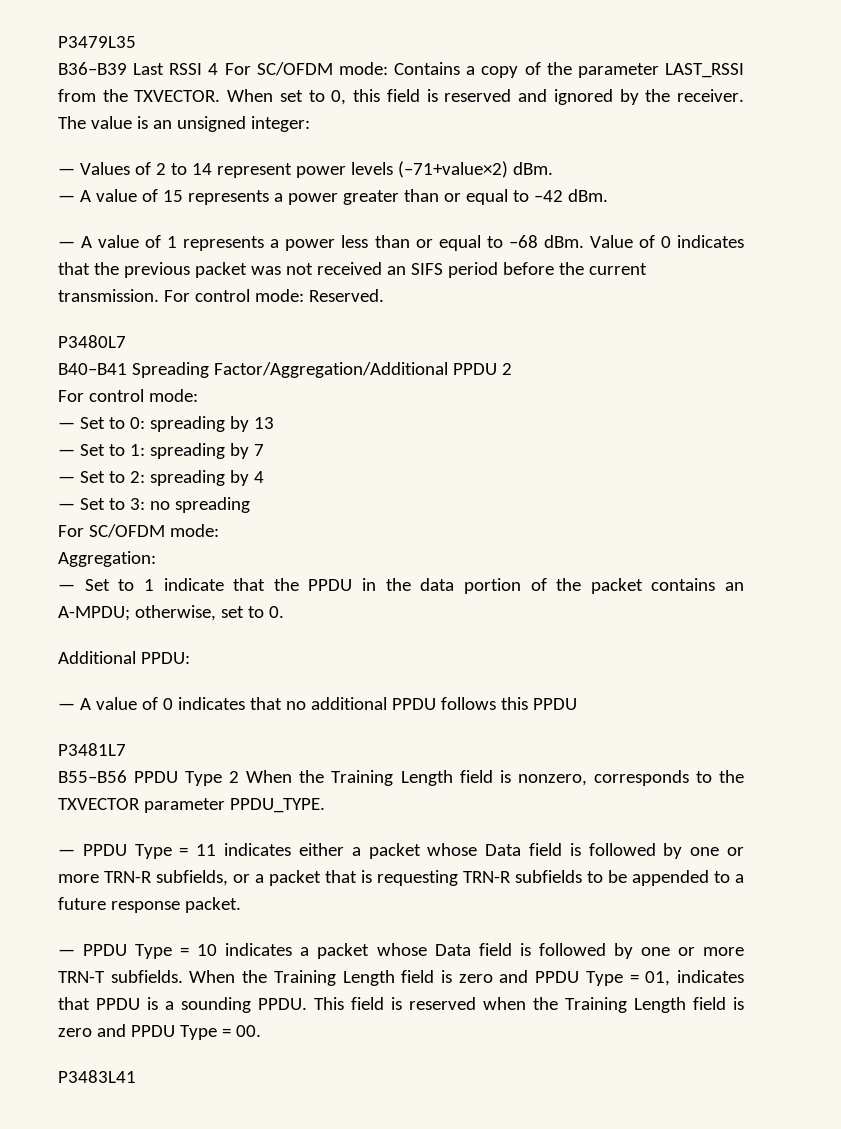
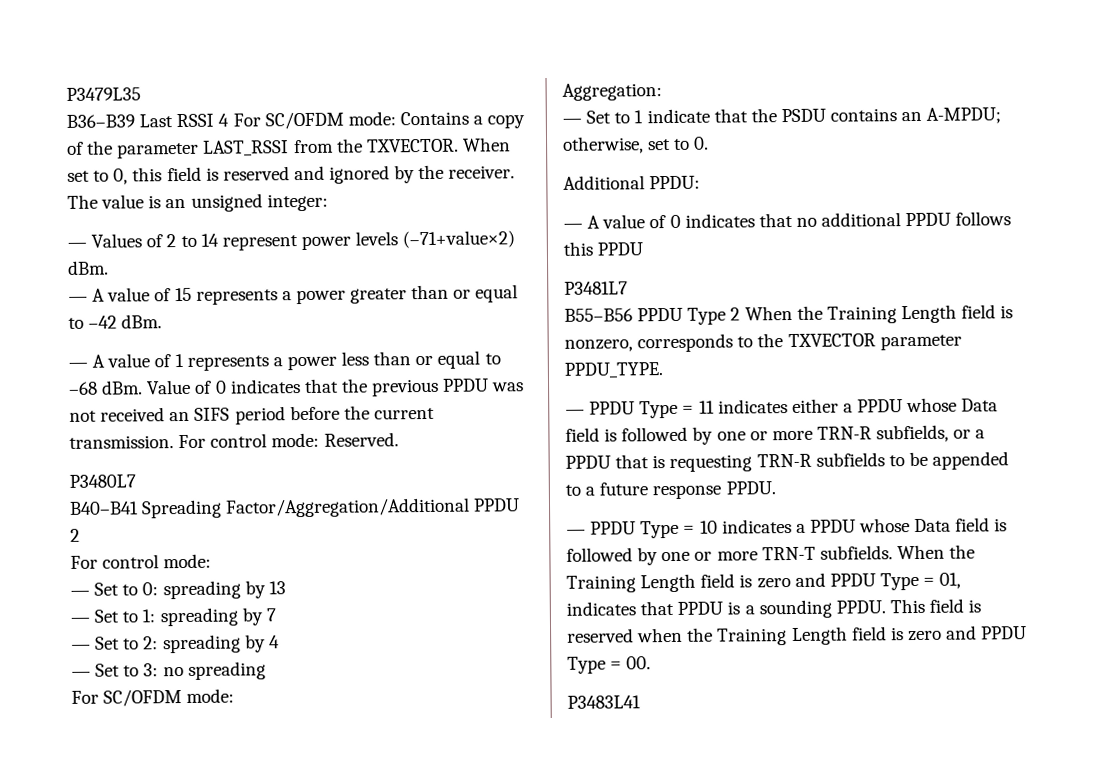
[194,262,247,278] packet -> [442,378,490,392] PPDU
[308,578,643,594] PPDU in the data portion of the packet -> [780,108,826,123] PSDU
[368,843,421,859] packet -> [857,399,904,413] PPDU
[269,870,321,886] packet -> [565,455,611,469] PPDU
[184,897,241,913] packet. -> [725,481,776,495] PPDU.
[317,943,370,959] packet -> [809,519,856,533] PPDU

